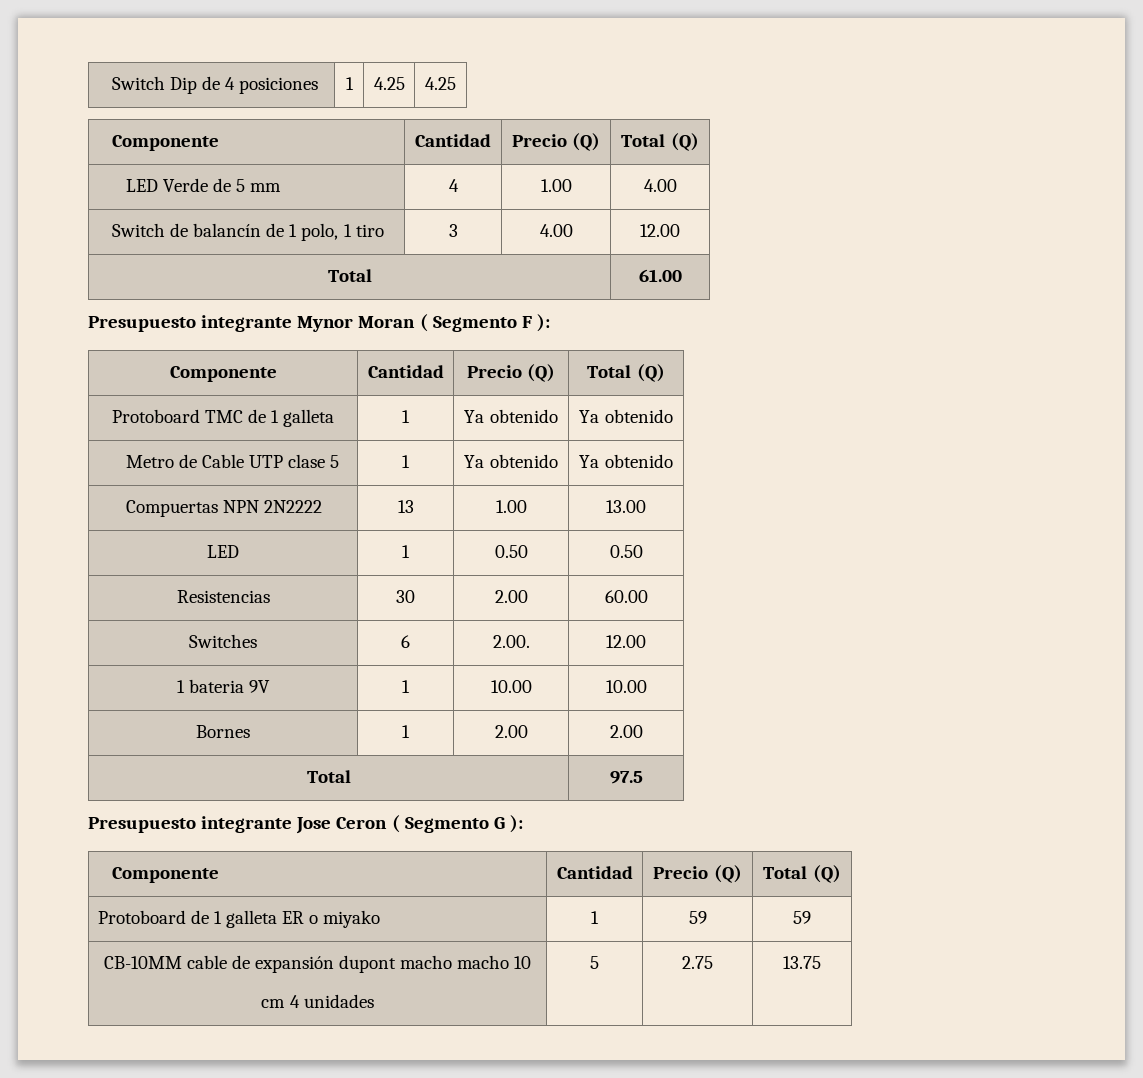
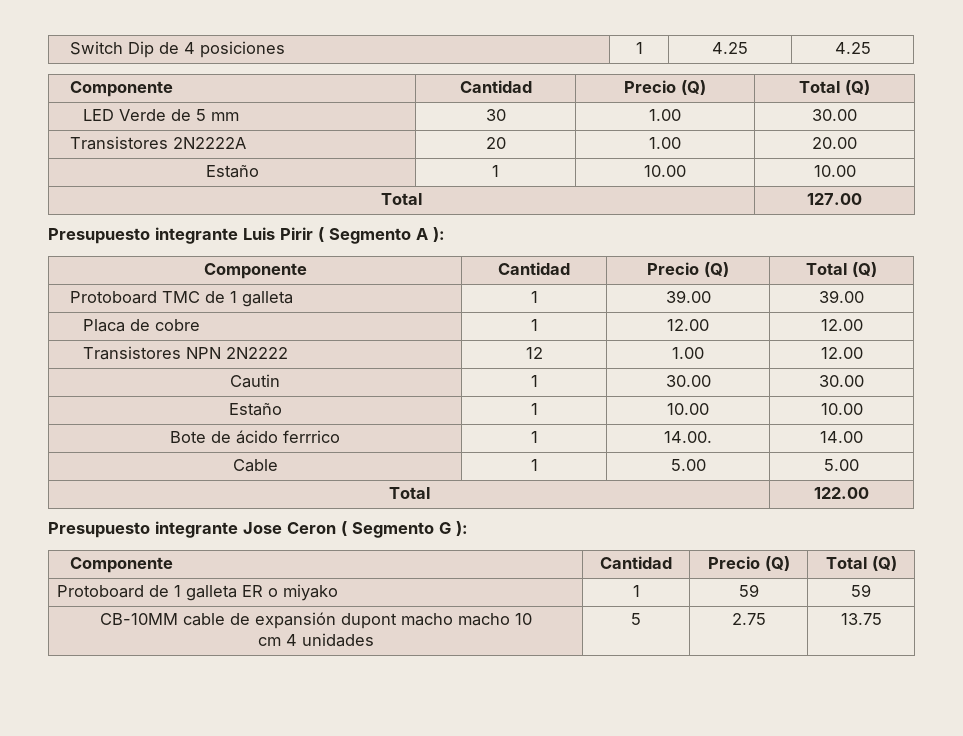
[448,179,459,192] [540,179,572,192] [643,179,677,192] [111,223,384,241] [448,224,458,237] [539,224,573,237] [640,224,680,237] [327,269,372,282] [638,269,682,282] [88,314,532,332] 4 | 1.00 | 4.00 // Switch de balancín de 1 polo, 1 tiro | 3 | 4.00 | 12.00 // Total | 61.00 // Presupuesto integrante Mynor Moran ( Segmento F -> [485,109,506,121] [649,109,681,121] [812,109,857,121] [69,136,246,150] [485,137,506,149] [649,137,681,149] [812,137,857,149] [205,164,259,178] [492,165,499,177] [644,165,686,177] [813,165,856,177] [381,193,422,205] [807,193,862,205] [48,227,428,244] 30 | 1.00 | 30.00 // Transistores 2N2222A | 20 | 1.00 | 20.00 // Estaño | 1 | 10.00 | 10.00 // Total | 127.00 // Presupuesto integrante Luis Pirir ( Segmento A
[464,409,558,423] [579,409,673,423] [125,454,340,468] [402,455,410,468] [464,454,558,468] [579,454,673,468] [125,500,218,517] Ya obtenido | Ya obtenido // Metro de Cable UTP clase 5 | 1 | Ya obtenido | Ya obtenido // Compuertas -> [665,290,711,303] [819,290,864,303] [82,319,200,332] [530,319,538,331] [667,319,709,331] [820,319,863,331] [82,346,181,360] 39.00 | 39.00 // Placa de cobre | 1 | 12.00 | 12.00 // Transistores
[397,500,414,513] [495,500,527,513] [606,500,646,513] [207,545,239,558] [402,545,410,558] [494,545,528,558] [609,545,643,558] [176,590,270,603] [396,590,415,603] [494,590,528,603] [604,590,648,603] [189,634,257,648] [401,635,410,648] [492,635,530,648] [606,635,646,648] [176,679,271,693] [402,680,410,693] [490,680,532,693] [605,680,647,693] [196,725,250,738] [402,725,410,738] [494,725,528,738] [609,725,643,738] [306,770,351,783] [609,771,643,784] 13 | 1.00 | 13.00 // LED | 1 | 0.50 | 0.50 // Resistencias | 30 | 2.00 | 60.00 // Switches | 6 | 2.00. | 12.00 // 1 bateria 9V | 1 | 10.00 | 10.00 // Bornes | 1 | 2.00 | 2.00 // Total | 97.5 -> [525,347,543,359] [672,347,704,359] [820,347,863,359] [230,374,280,388] [530,375,538,387] [665,375,711,387] [819,375,864,387] [228,402,282,416] [530,403,538,415] [667,403,709,415] [820,403,863,415] [170,430,340,444] [530,431,538,443] [664,431,712,443] [820,431,863,443] [232,459,278,472] [530,459,538,471] [670,459,706,471] [824,459,859,471] [388,487,430,499] [814,487,869,499] 12 | 1.00 | 12.00 // Cautin | 1 | 30.00 | 30.00 // Estaño | 1 | 10.00 | 10.00 // Bote de ácido ferrrico | 1 | 14.00. | 14.00 // Cable | 1 | 5.00 | 5.00 // Total | 122.00

